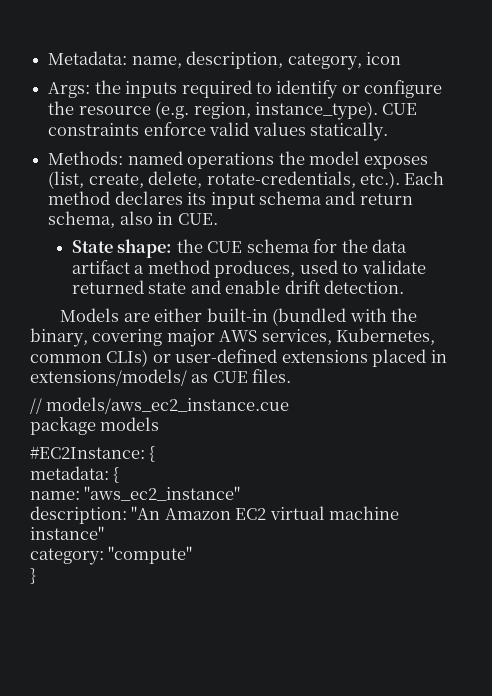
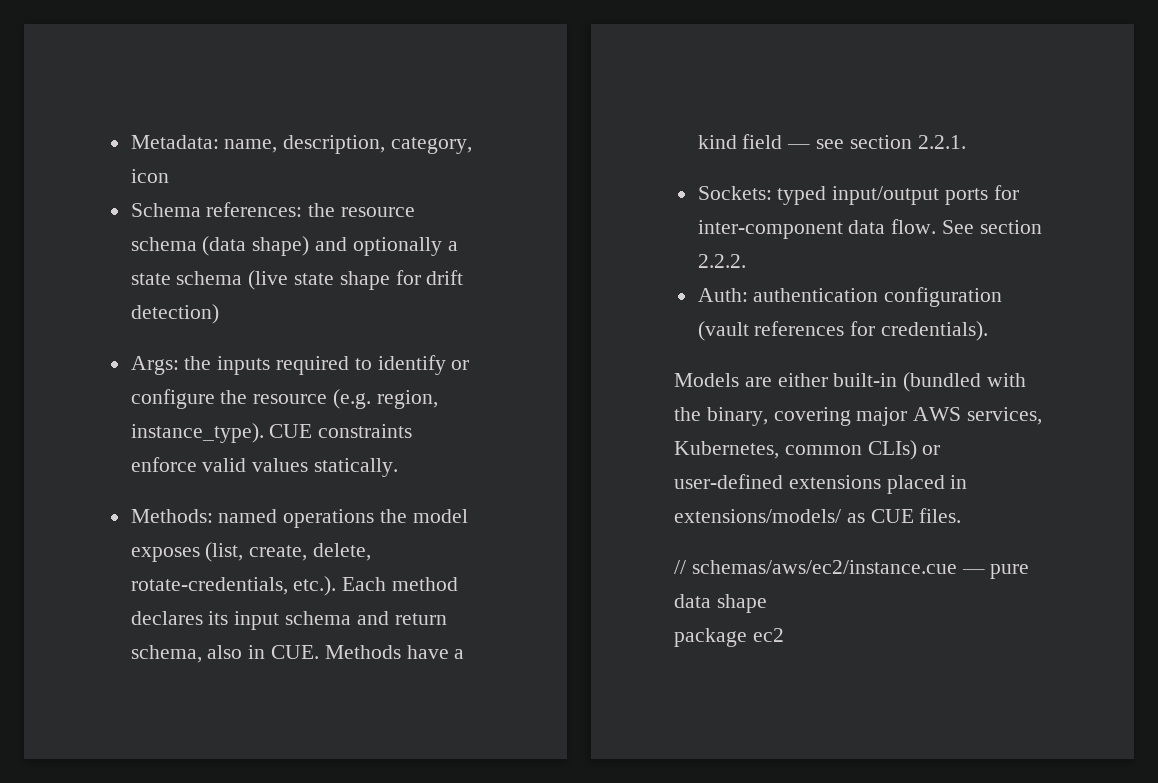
(401, 58) none -> [130,202,416,217] [130,236,458,256] [130,270,464,290] [130,304,219,324] // Schema references: the resource schema (data shape) and optionally a state schema (live state shape for drift detection)
[71,239,408,258] [71,260,426,278] [71,280,405,294] // State shape: the CUE schema for the data artifact a method produces, used to validate returned state and enable drift detection. -> [324,645,465,659] [697,134,966,149] [697,185,1019,205] [697,219,1042,239] [697,254,746,268] [697,287,1003,307] [697,321,989,341] Methods have a kind field — see section 2.2.1. // Sockets: typed input/output ports for inter-component data flow. See section 2.2.2. // Auth: authentication configuration (vault references for credentials).
[46,397,290,414] [30,417,160,435] [30,446,156,462] [30,466,120,483] [30,486,241,501] [30,506,400,524] [30,526,104,540] [30,546,193,565] [30,568,36,584] models/aws_ec2_instance.cue // package models // #EC2Instance: { // metadata: { // name: "aws_ec2_instance" // description: "An Amazon EC2 virtual machine instance" // category: "compute" // } -> [691,560,1030,579] [674,594,767,613] [674,628,784,647] schemas/aws/ec2/instance.cue — pure data shape // package ec2

